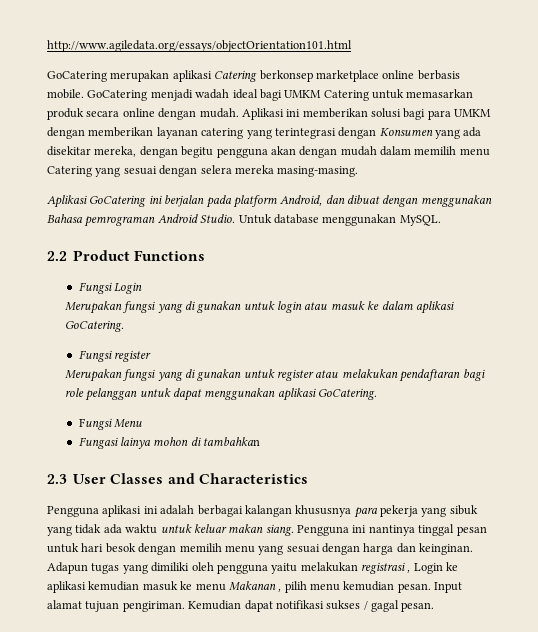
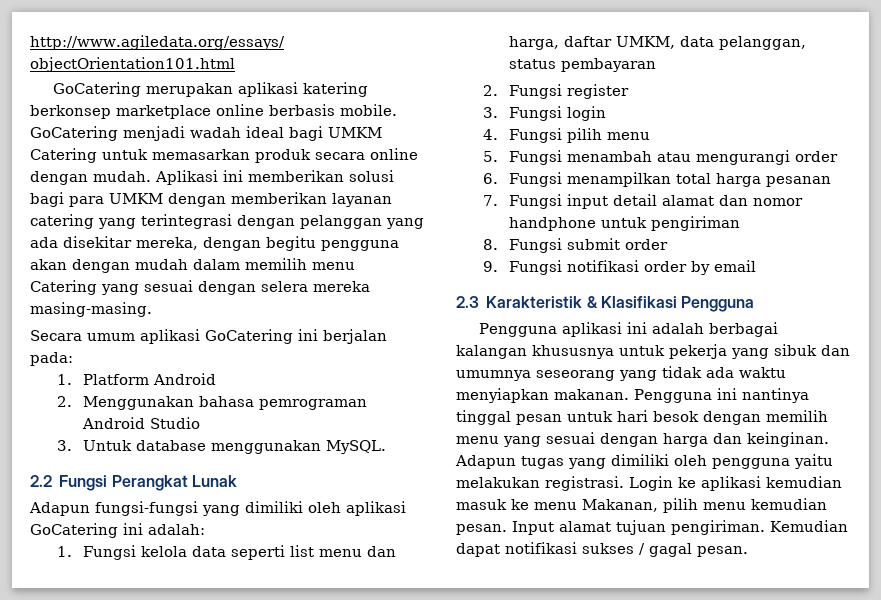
[214,70,258,82] Catering -> [302,82,368,97] katering
[379,128,433,136] Konsumen -> [300,215,382,229] pelanggan
[47,195,492,208] [47,214,236,227] Aplikasi GoCatering ini berjalan pada platform Android, dan dibuat dengan menggunakan Bahasa pemrograman Android Studio. -> [30,329,387,344] [30,352,73,366] [56,373,216,385] [56,396,367,410] [81,417,200,429] [56,440,72,451] Secara umum aplikasi GoCatering ini berjalan pada: // 1. Platform Android // 2. Menggunakan bahasa pemrograman Android Studio // 3.
[73,250,206,261] [78,282,142,294] [64,301,454,314] [64,320,124,332] [78,350,151,362] [64,369,485,382] [64,388,378,401] [78,418,142,430] [78,437,261,449] [47,473,308,484] Product Functions // Fungsi Login // Merupakan fungsi yang di gunakan untuk login atau masuk ke dalam aplikasi GoCatering. // Fungsi register // Merupakan fungsi yang di gunakan untuk register atau melakukan pendaftaran bagi role pelanggan untuk dapat menggunakan aplikasi GoCatering. // Fungsi Menu // Fungasi lainya mohon di tambahkan // 2.3 User Classes and Characteristics -> [59,475,237,491] [29,501,406,516] [30,523,205,538] [56,545,396,560] [508,36,806,50] [508,58,656,72] [482,84,629,99] [482,106,606,121] [482,128,650,143] [482,150,838,165] [482,172,831,187] [482,194,803,209] [508,216,740,231] [482,238,668,253] [482,260,756,275] [456,296,755,312] Fungsi Perangkat Lunak // Adapun fungsi-fungsi yang dimiliki oleh aplikasi GoCatering ini adalah: // 1. Fungsi kelola data seperti list menu dan harga, daftar UMKM, data pelanggan, status pembayaran // 2. Fungsi register // 3. Fungsi login // 4. Fungsi pilih menu // 5. Fungsi menambah atau mengurangi order // 6. Fungsi menampilkan total harga pesanan // 7. Fungsi input detail alamat dan nomor handphone untuk pengiriman // 8. Fungsi submit order // 9. Fungsi notifikasi order by email // 2.3 Karakteristik & Klasifikasi Pengguna
[353,507,378,518] para -> [619,345,665,356] untuk
(478, 510) none -> [821,345,850,356] [456,370,615,381] dan umumnya seseorang
[160,524,294,536] untuk keluar makan siang. -> [456,388,629,403] menyiapkan makanan.
[361,562,411,574] registrasi , -> [545,476,624,491] registrasi.
[228,581,282,592] Makanan , -> [582,499,658,512] Makanan,

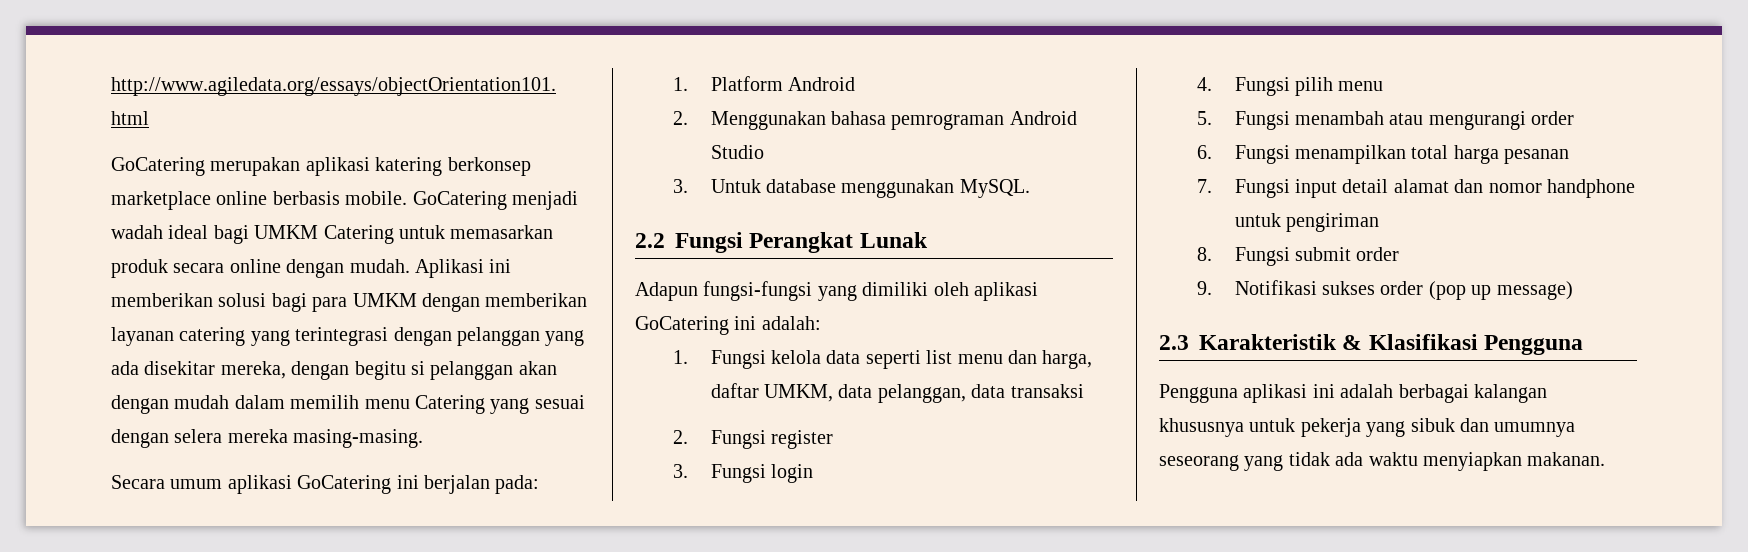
[321,240,399,251] pengguna -> [411,361,514,380] si pelanggan
[508,58,656,72] status pembayaran -> [971,384,1084,398] data transaksi
[508,260,756,275] Fungsi notifikasi order by email -> [1234,280,1573,300] Notifikasi sukses order (pop up message)
[634,388,809,403] [456,410,828,425] [456,432,829,447] [455,454,833,469] [456,476,842,491] [456,498,827,513] [456,520,848,535] [456,542,748,557] Pengguna ini nantinya tinggal pesan untuk hari besok dengan memilih menu yang sesuai dengan harga dan keinginan. Adapun tugas yang dimiliki oleh pengguna yaitu melakukan registrasi. Login ke aplikasi kemudian masuk ke menu Makanan, pilih menu kemudian pesan. Input alamat tujuan pengiriman. Kemudian dapat notifikasi sukses / gagal pesan. -> (1606, 459) none

